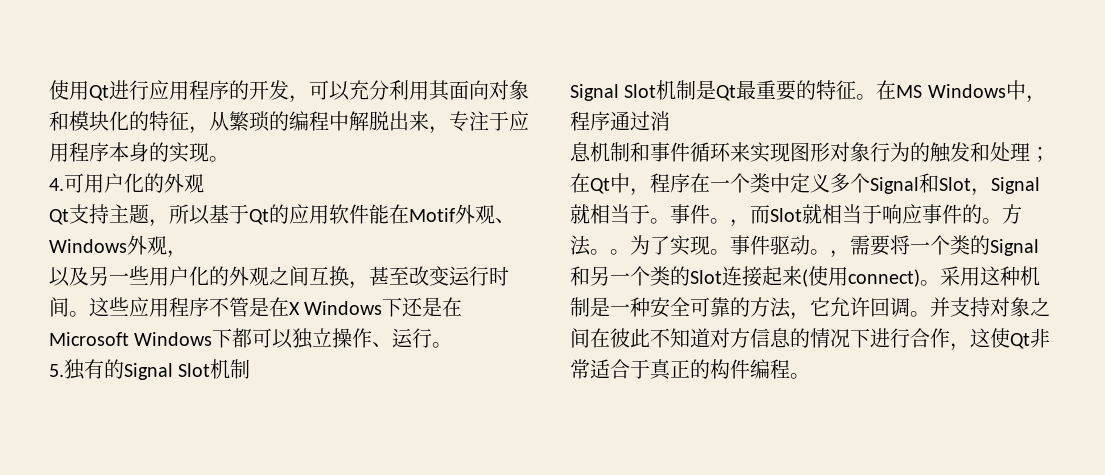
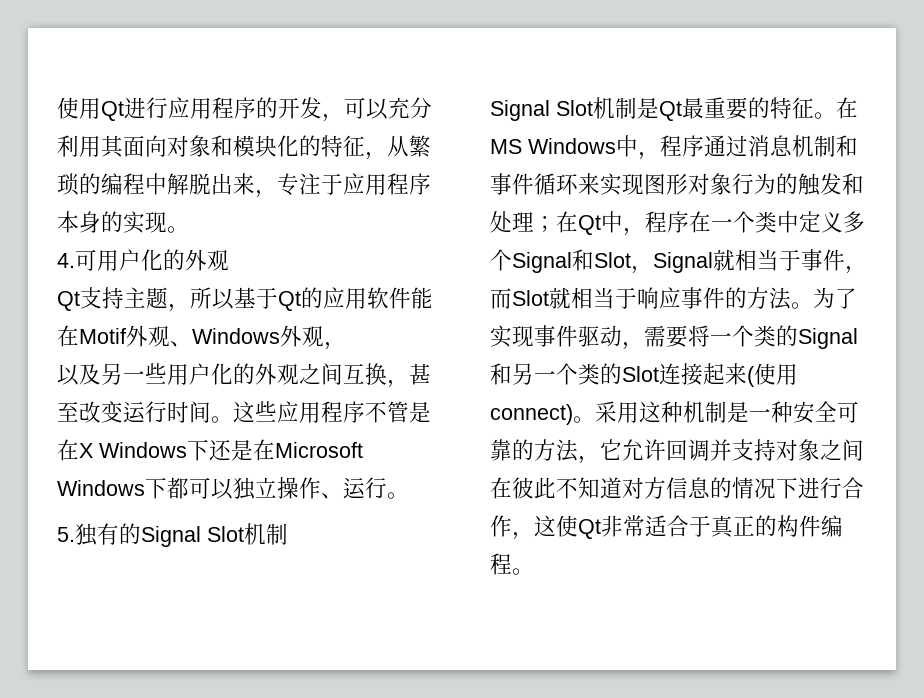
(670, 121) // -> (770, 146) none
[650,204,730,224] 。事件。 -> [801,249,845,271] 事件
[982,204,1022,224] [570,235,610,256] 。方法。 -> [747,287,791,310] 方法
[710,249,730,255] 。 -> (534, 336) none
[810,249,830,255] 。 -> (622, 336) none
[910,311,930,317] 。 -> (710, 450) none

